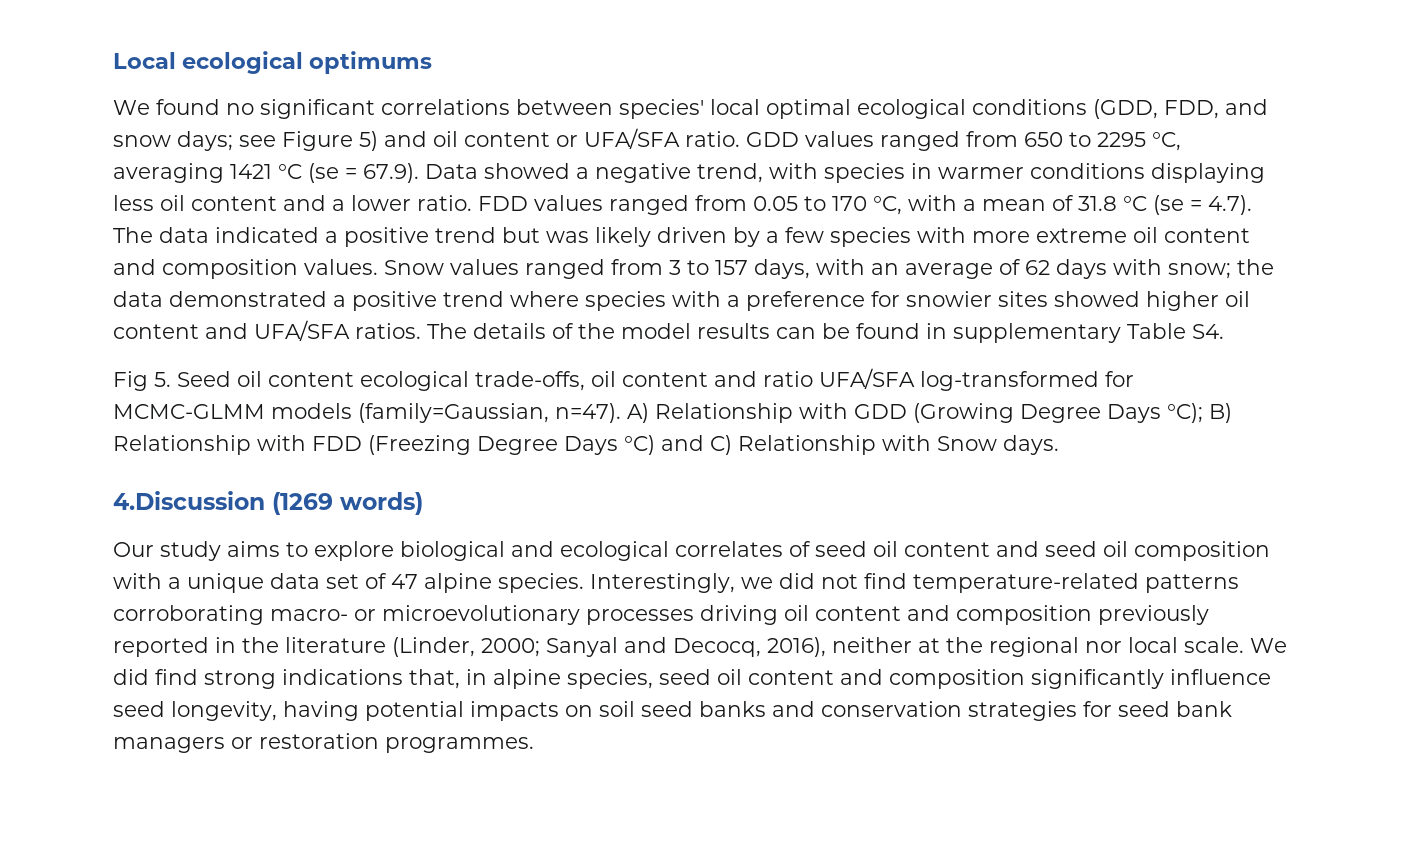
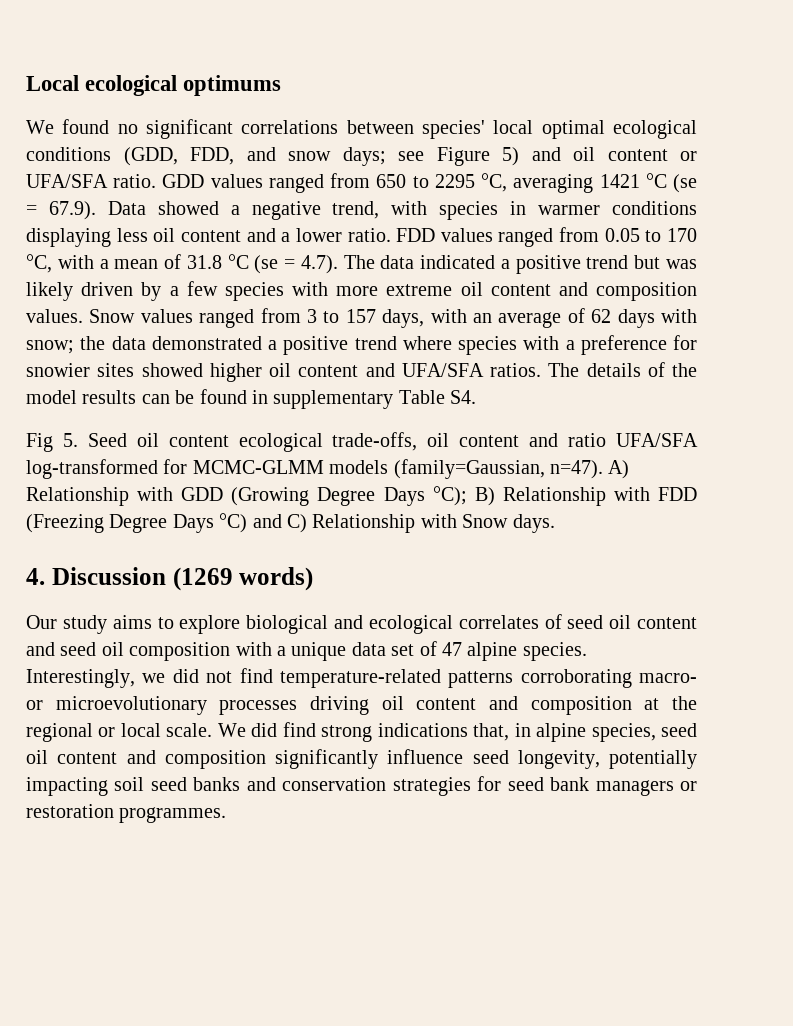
[113,491,265,510] 4.Discussion -> [26,567,166,585] 4. Discussion
[1098,605,1209,625] [113,637,912,657] previously reported in the literature (Linder, 2000; Sanyal and Decocq, 2016), neither -> (632, 705) none
[1085,641,1122,653] nor -> [98,727,116,737] or
[283,701,593,721] having potential impacts on -> [609,750,697,769] [26,777,108,796] potentially impacting

